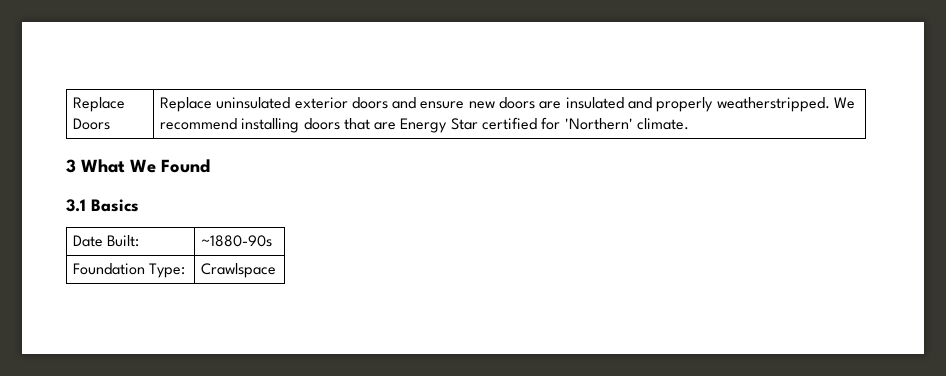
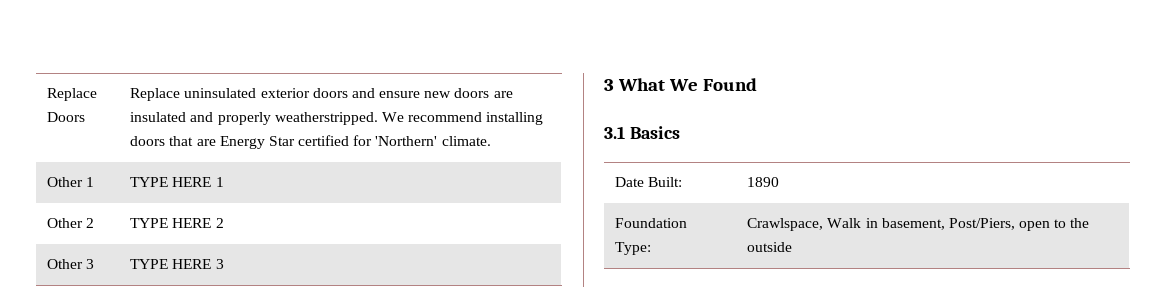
(690, 124) none -> [47,177,95,187] [130,177,224,187] [47,218,95,228] [130,218,224,228] [47,259,95,269] [130,259,224,269] // Other 1 | TYPE HERE 1 // Other 2 | TYPE HERE 2 // Other 3 | TYPE HERE 3
[200,235,272,247] ~1880-90s -> [747,177,780,187] 1890
[200,263,276,278] Crawlspace -> [747,218,1090,231] [747,242,793,252] Crawlspace, Walk in basement, Post/Piers, open to the outside

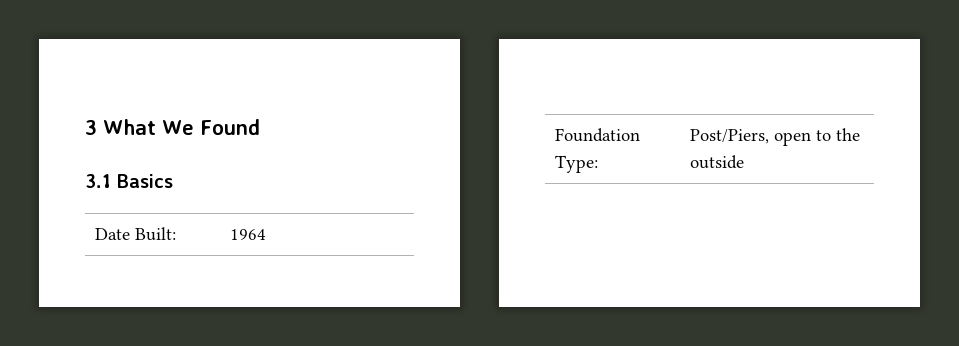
[47,88,98,101] [47,112,86,122] [130,88,513,101] [130,112,544,125] [130,135,491,149] [47,177,95,187] [130,177,224,187] [47,218,95,228] [130,218,224,228] [47,259,95,269] [130,259,224,269] Replace Doors | Replace uninsulated exterior doors and ensure new doors are insulated and properly weatherstripped. We recommend installing doors that are Energy Star certified for 'Northern' climate. // Other 1 | TYPE HERE 1 // Other 2 | TYPE HERE 2 // Other 3 | TYPE HERE 3 // -> (85, 127) none
[747,177,780,187] 1890 -> [229,229,266,240] 1964
[747,218,945,231] Crawlspace, Walk in basement, -> (598, 164) none

